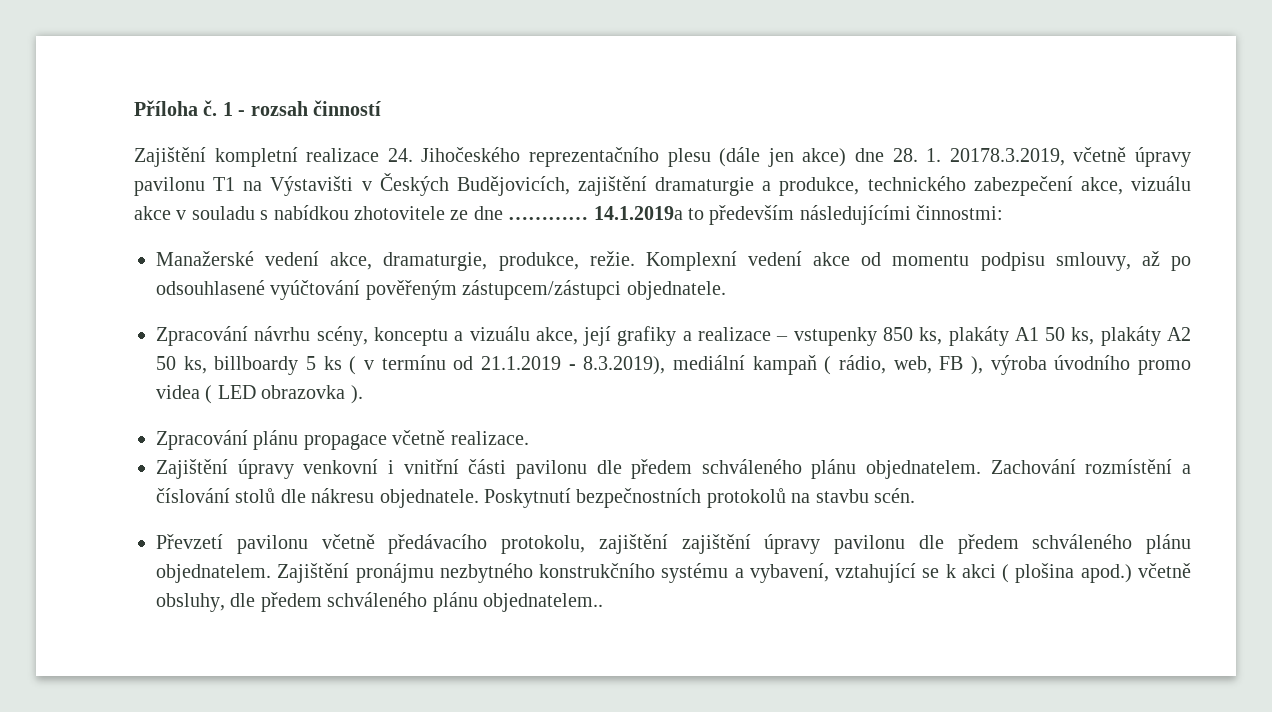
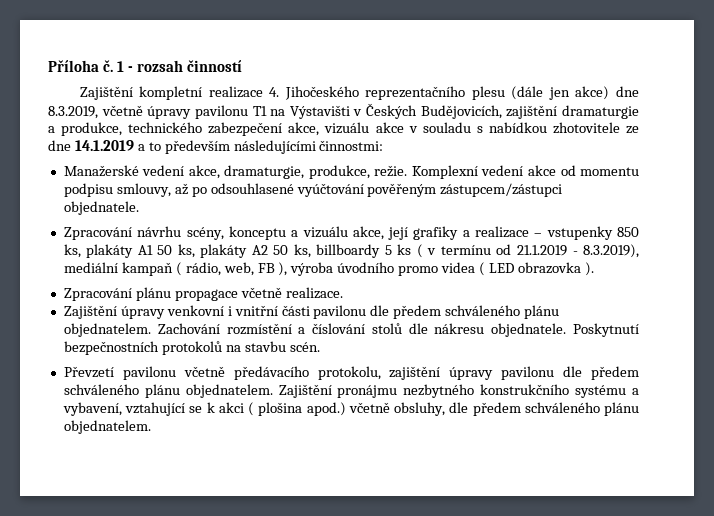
[387,148,413,162] 24. -> [269,87,280,97] 4.
[892,148,1065,166] 28. 1. 20178.3.2019, -> [48,106,98,119] 8.3.2019,
[508,206,683,220] ………… 14.1.2019a -> [74,140,145,151] 14.1.2019 a
[681,534,751,554] zajištění -> (441, 373) none
[483,593,603,612] objednatelem.. -> [63,420,151,434] objednatelem.

